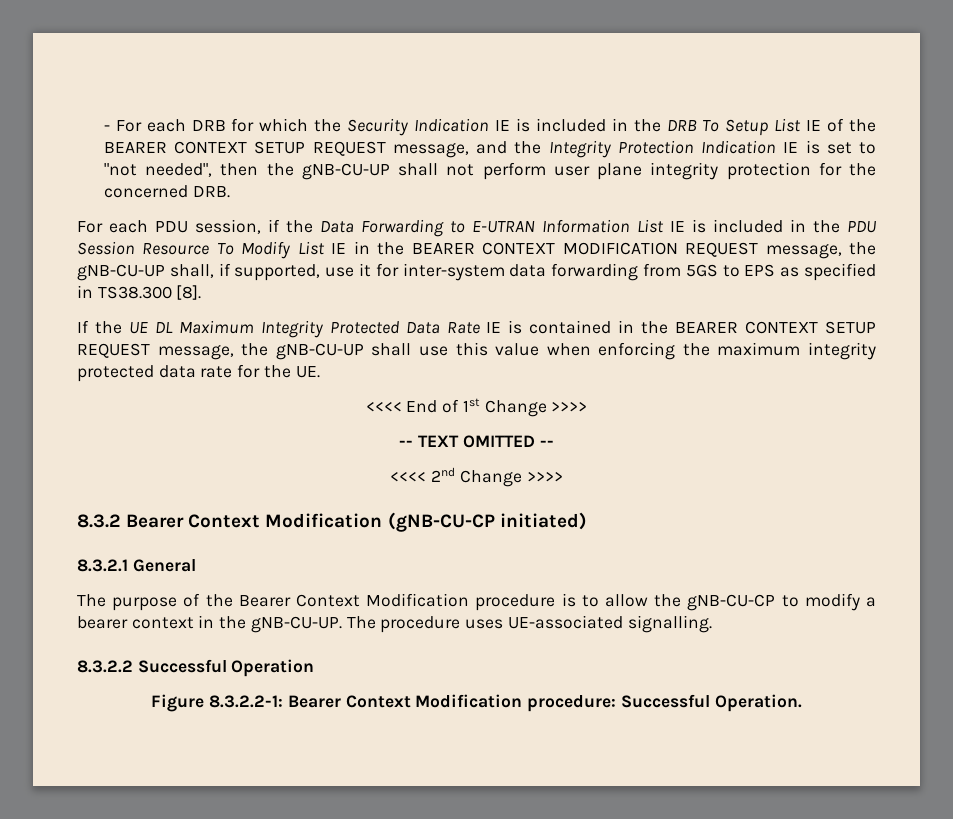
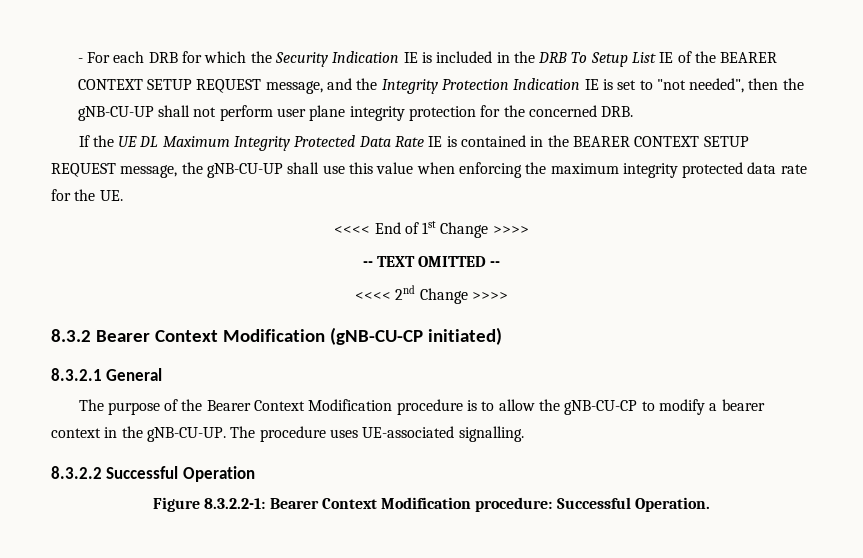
[77,219,876,237] [77,241,876,259] [77,263,876,281] [77,285,202,300] // For each PDU session, if the Data Forwarding to E-UTRAN Information List IE is included in the PDU Session Resource To Modify List IE in the BEARER CONTEXT MODIFICATION REQUEST message, the gNB-CU-UP shall, if supported, use it for inter-system data forwarding from 5GS to EPS as specified in TS38.300 [8]. -> (634, 111) none

